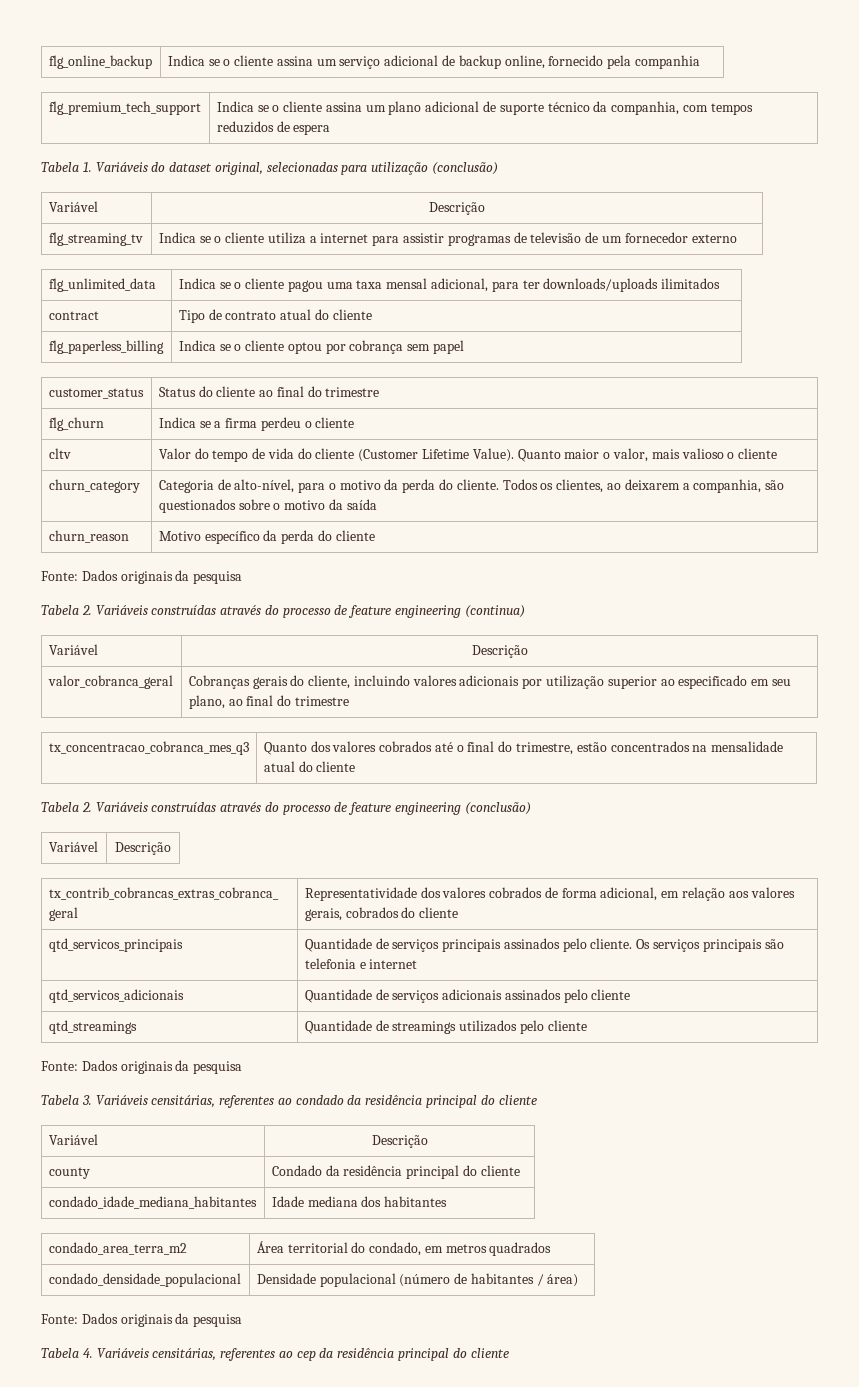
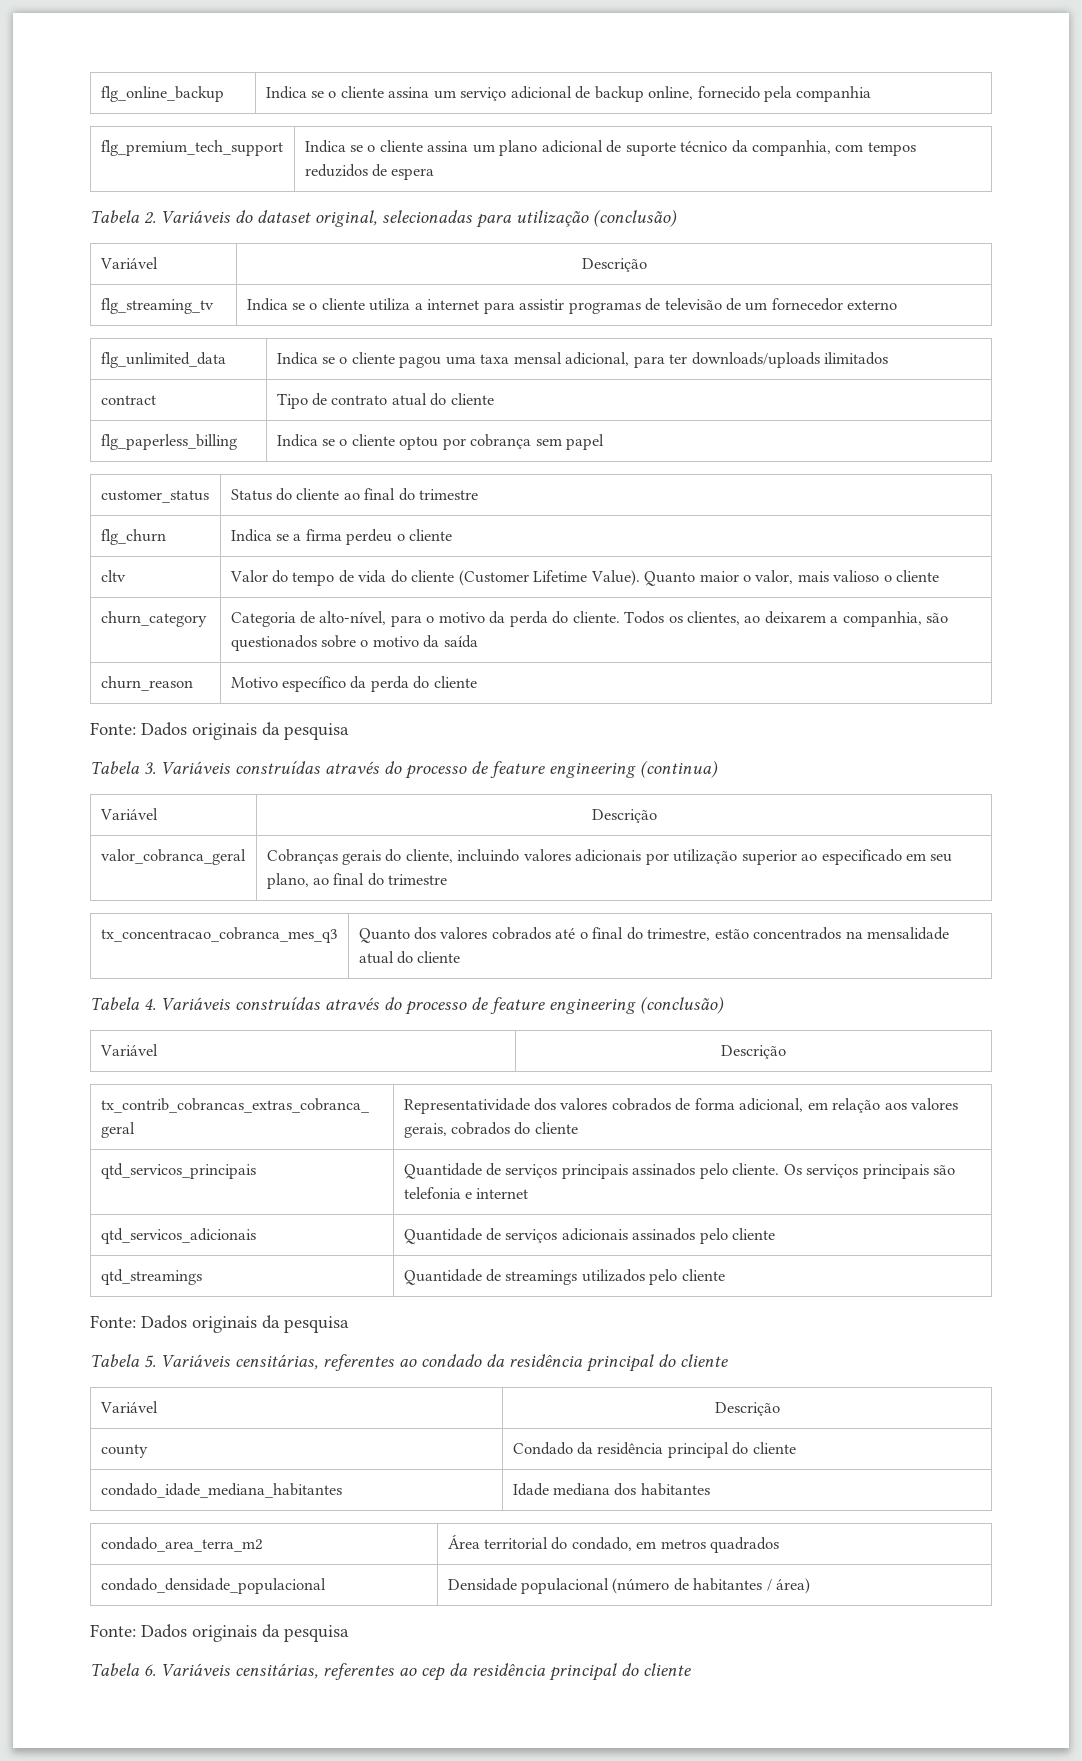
[82,162,92,172] 1. -> [144,212,156,224] 2.
[81,605,92,615] 2. -> [144,762,156,774] 3.
[81,802,92,812] 2. -> [144,998,156,1010] 4.
[81,1095,92,1105] 3. -> [144,1355,156,1368] 5.
[82,1348,93,1358] 4. -> [144,1664,156,1676] 6.

